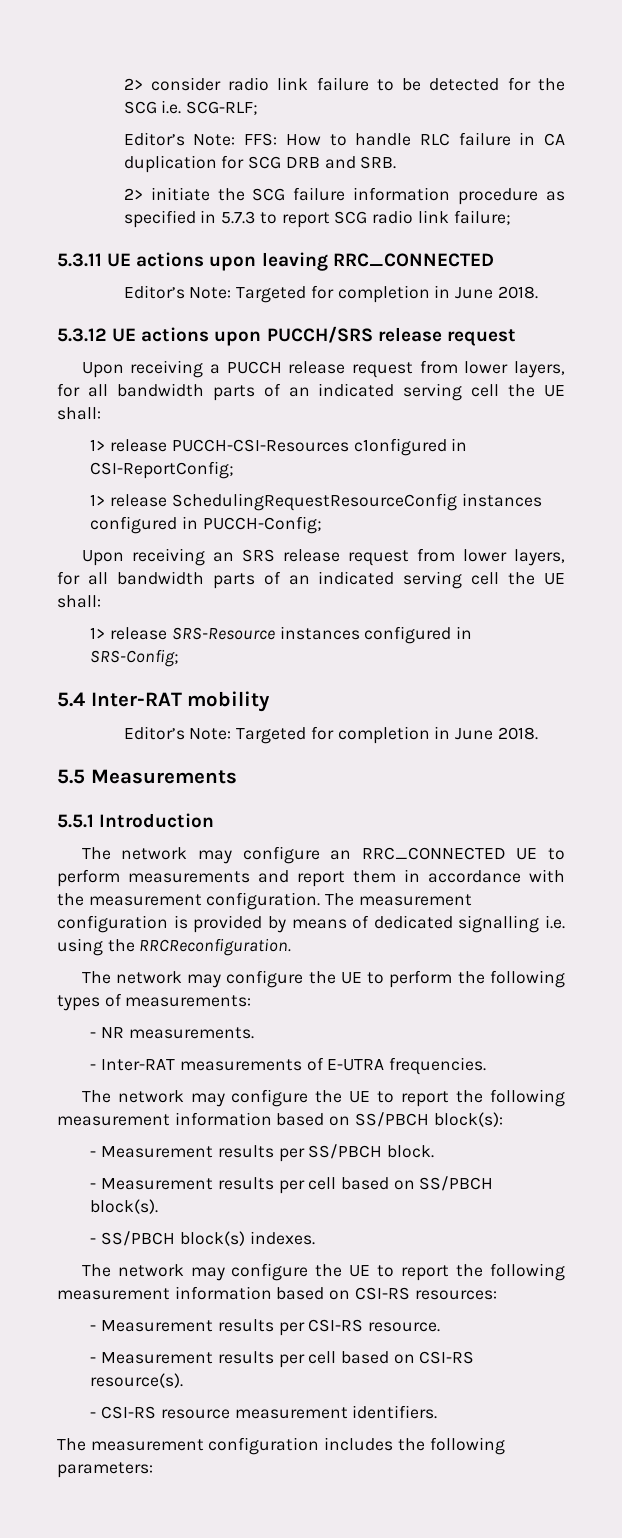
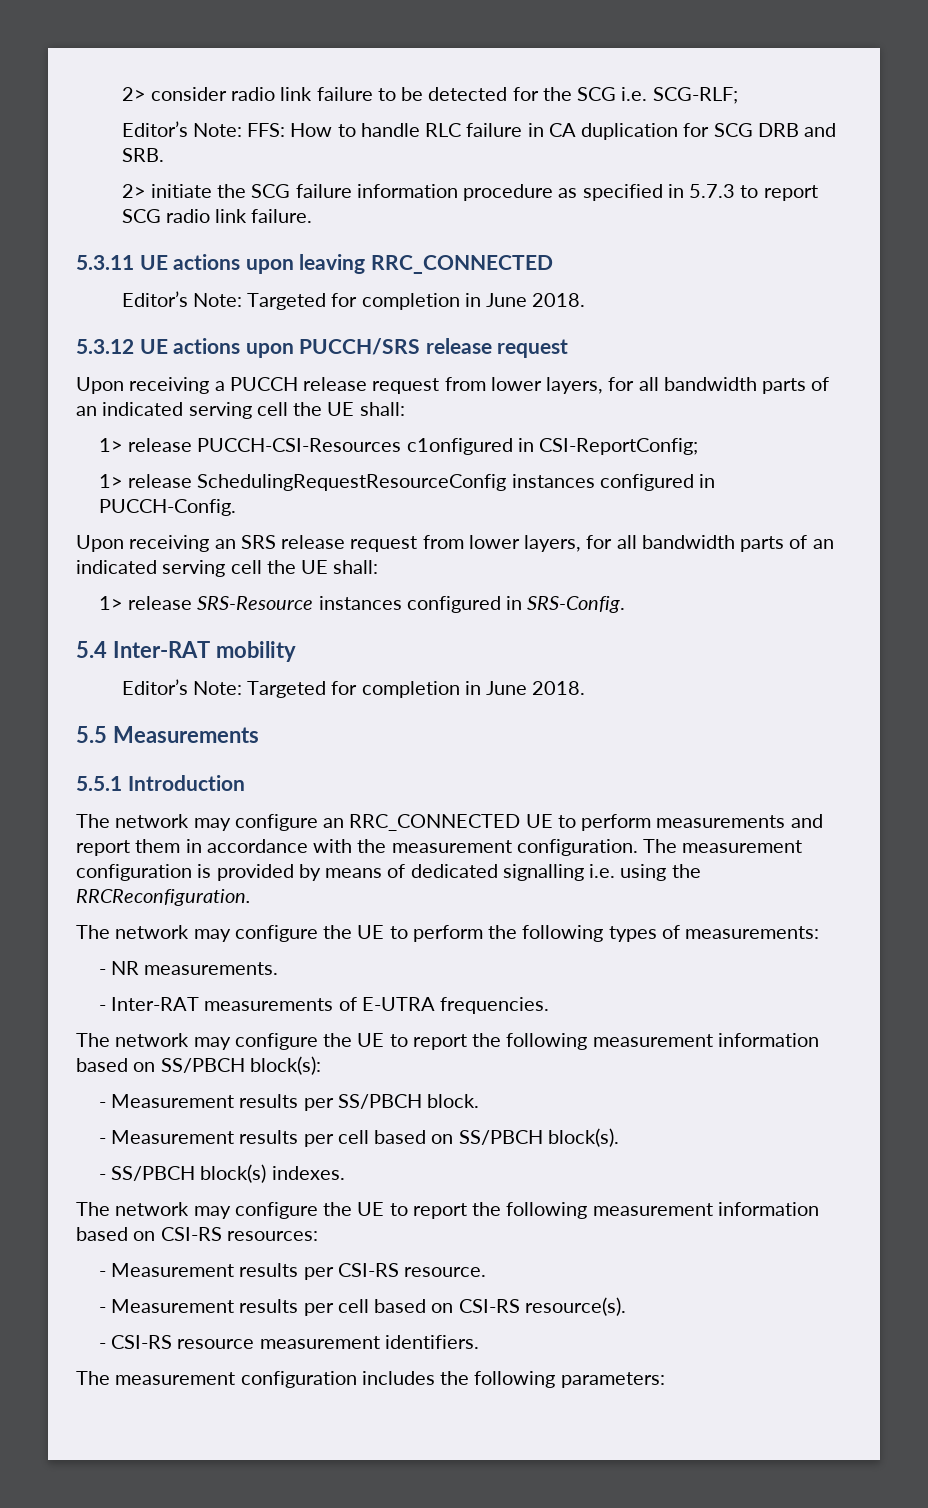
[453,210,511,225] failure; -> [251,209,313,223] failure.
[202,516,322,534] PUCCH-Config; -> [98,499,236,516] PUCCH-Config.
[90,649,180,667] SRS-Config; -> [527,596,626,613] SRS-Config.

